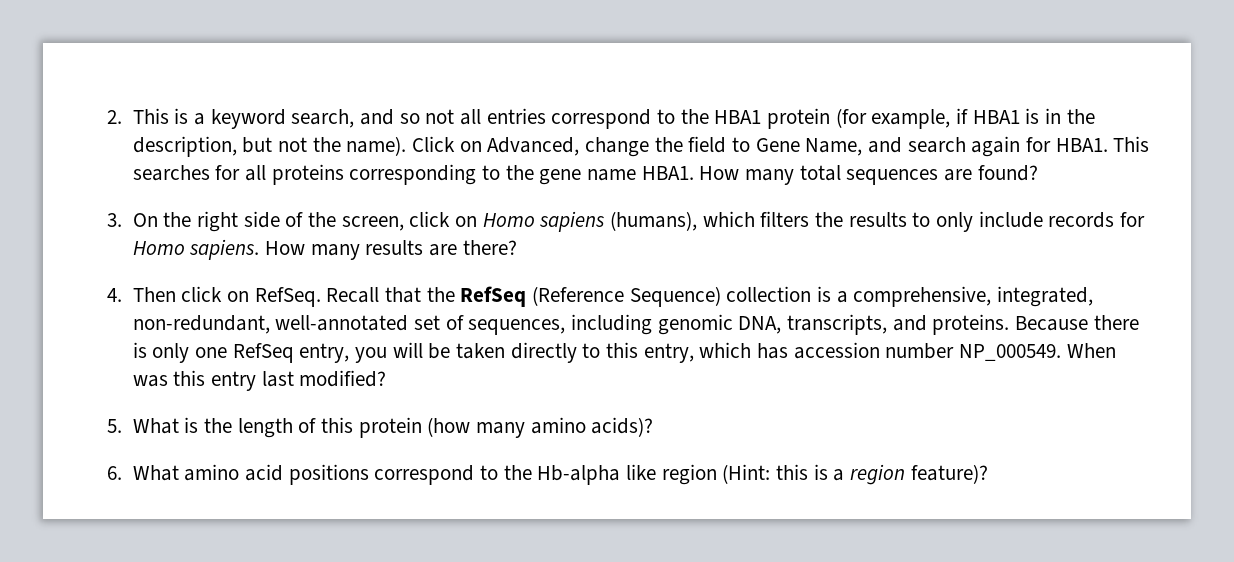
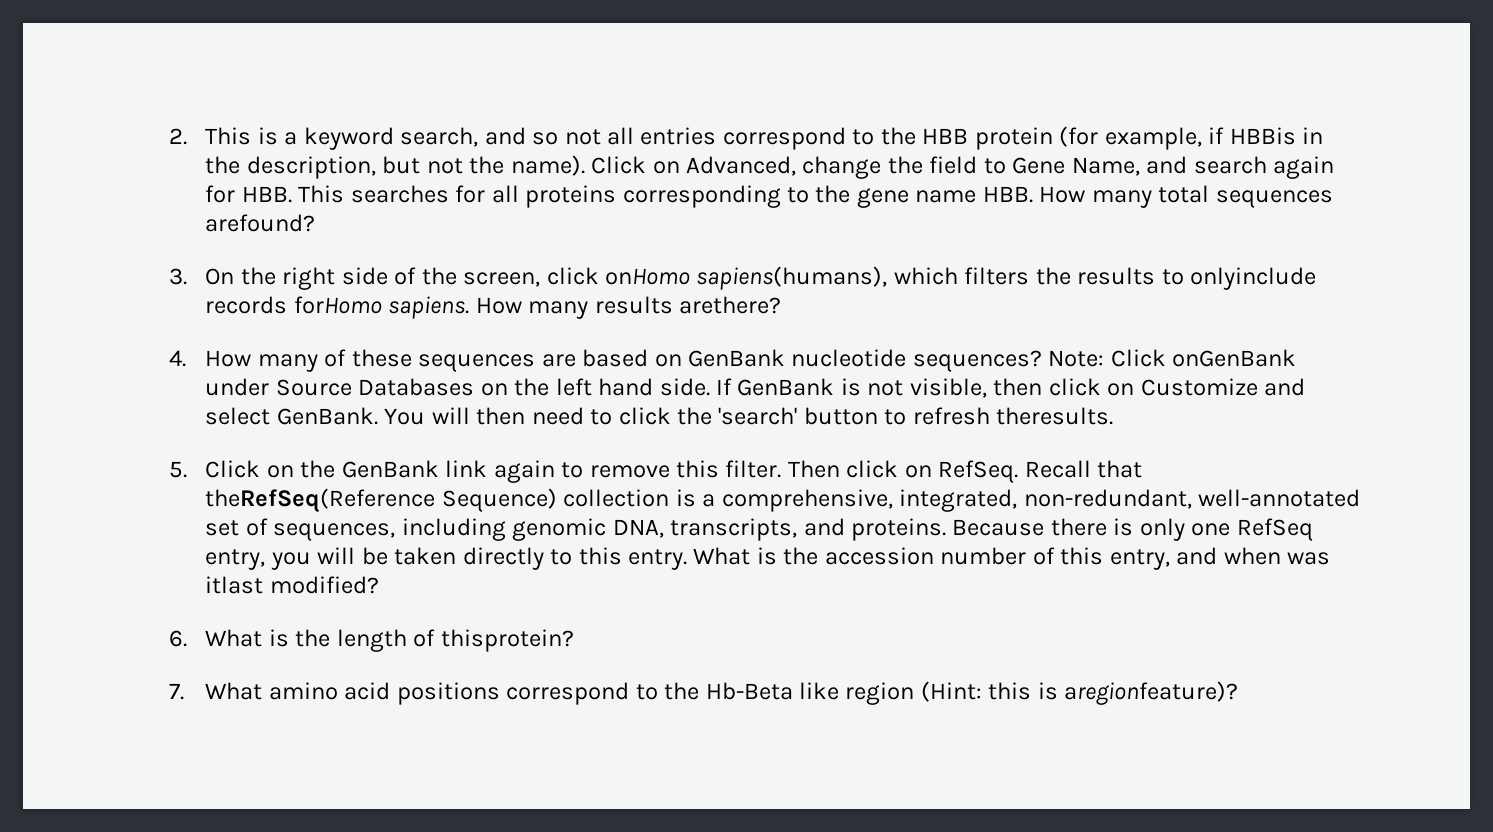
[714,110,762,124] HBA1 -> [922,128,969,144] HBB
[972,108,1040,124] HBA1 is -> [1229,127,1296,145] HBBis
[1055,138,1108,152] HBA1. -> [241,186,292,203] HBB.
[641,166,694,180] HBA1. -> [982,186,1033,203] HBB.
[944,165,1038,181] are found? -> [205,214,316,232] arefound?
[455,211,698,232] on Homo sapiens (humans), -> [604,266,888,290] onHomo sapiens(humans),
[936,211,1146,232] [132,241,185,255] only include records for Homo -> [1190,267,1317,290] [205,296,382,314] onlyinclude records forHomo
[429,240,517,256] are there? -> [679,296,782,314] arethere?
(123, 295) none -> [205,349,1297,372] [205,378,1306,398] [205,407,1114,425] [168,460,782,483] How many of these sequences are based on GenBank nucleotide sequences? Note: Click onGenBank under Source Databases on the left hand side. If GenBank is not visible, then click on Customize and select GenBank. You will then need to click the 'search' button to refresh theresults. // 5. Click on the GenBank link again to remove this filter.
[426,286,625,307] the RefSeq (Reference -> [205,488,436,513] theRefSeq(Reference
[643,342,1116,363] [132,370,294,391] entry, which has accession number NP_000549. When was this entry last -> [627,547,1331,570] [205,576,264,594] entry. What is the accession number of this entry, and when was itlast
[107,419,123,433] 5. -> [168,630,187,647] 6.
[321,417,654,438] [107,466,123,480] this protein (how many amino acids)? // 6. -> [440,629,574,652] [168,683,184,700] thisprotein? // 7.
[537,465,621,485] Hb-alpha -> [705,682,793,700] Hb-Beta
[833,464,988,485] a region feature)? -> [1064,681,1239,705] aregionfeature)?

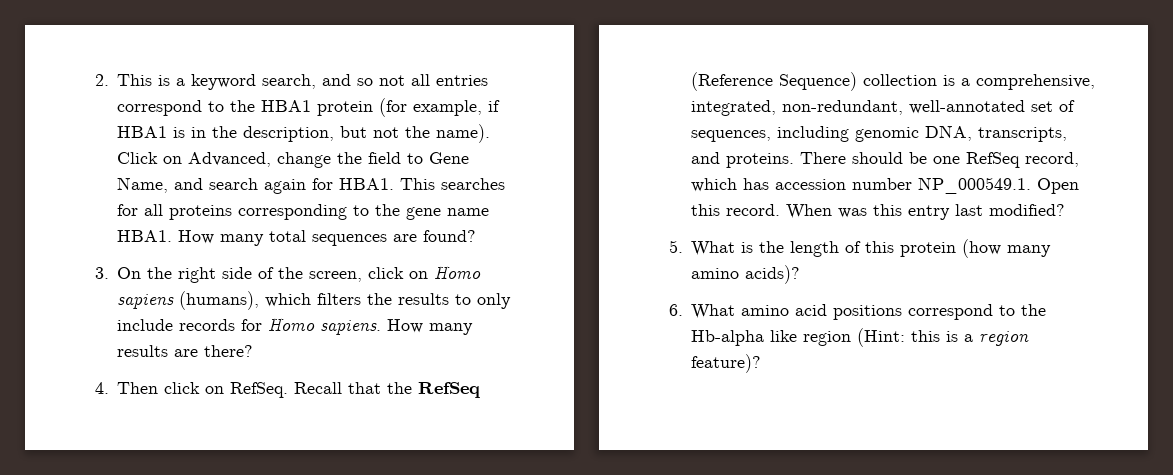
[922,128,969,144] HBB -> [261,100,312,112] HBA1
[1229,127,1296,145] HBBis -> [117,126,186,138] HBA1 is
[241,186,292,203] HBB. -> [339,178,395,190] HBA1.
[982,186,1033,203] HBB. -> [117,230,173,242] HBA1.
[205,214,316,232] arefound? -> [393,230,477,242] are found?
[604,266,888,290] onHomo sapiens(humans), -> [409,266,482,279] [117,291,260,310] on Homo sapiens (humans),
[1190,267,1317,290] [205,296,382,314] onlyinclude records forHomo -> [477,293,512,309] [117,318,316,331] only include records for Homo
[679,296,782,314] arethere? -> [174,345,254,357] are there?
[205,349,1297,372] [205,378,1306,398] [205,407,1114,425] [168,460,782,483] How many of these sequences are based on GenBank nucleotide sequences? Note: Click onGenBank under Source Databases on the left hand side. If GenBank is not visible, then click on Customize and select GenBank. You will then need to click the 'search' button to refresh theresults. // 5. Click on the GenBank link again to remove this filter. -> (109, 388) none
[205,488,436,513] theRefSeq(Reference -> [387,382,481,398] [691,72,774,91] the RefSeq (Reference
[952,518,1313,541] [205,547,1331,570] [205,576,264,594] Because there is only one RefSeq entry, you will be taken directly to this entry. What is the accession number of this entry, and when was itlast -> [800,152,1080,168] [691,177,1080,194] [691,204,984,220] There should be one RefSeq record, which has accession number NP_000549.1. Open this record. When was this entry last
[168,630,187,647] 6. -> [668,240,683,253] 5.
[440,629,574,652] [168,683,184,700] thisprotein? // 7. -> [865,239,1052,258] [691,265,801,284] [668,304,683,316] this protein (how many amino acids)? // 6.
[705,682,793,700] Hb-Beta -> [691,330,765,346] Hb-alpha
[1064,681,1239,705] aregionfeature)? -> [964,331,1030,346] [691,354,762,373] a region feature)?

